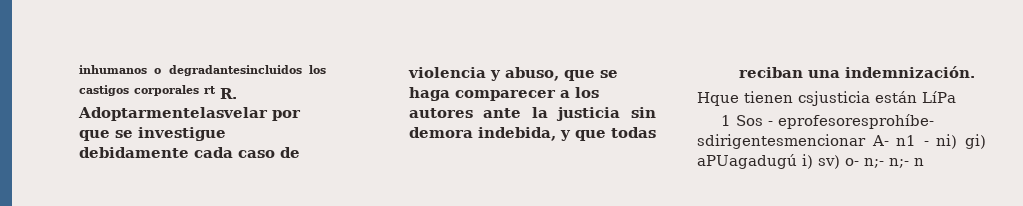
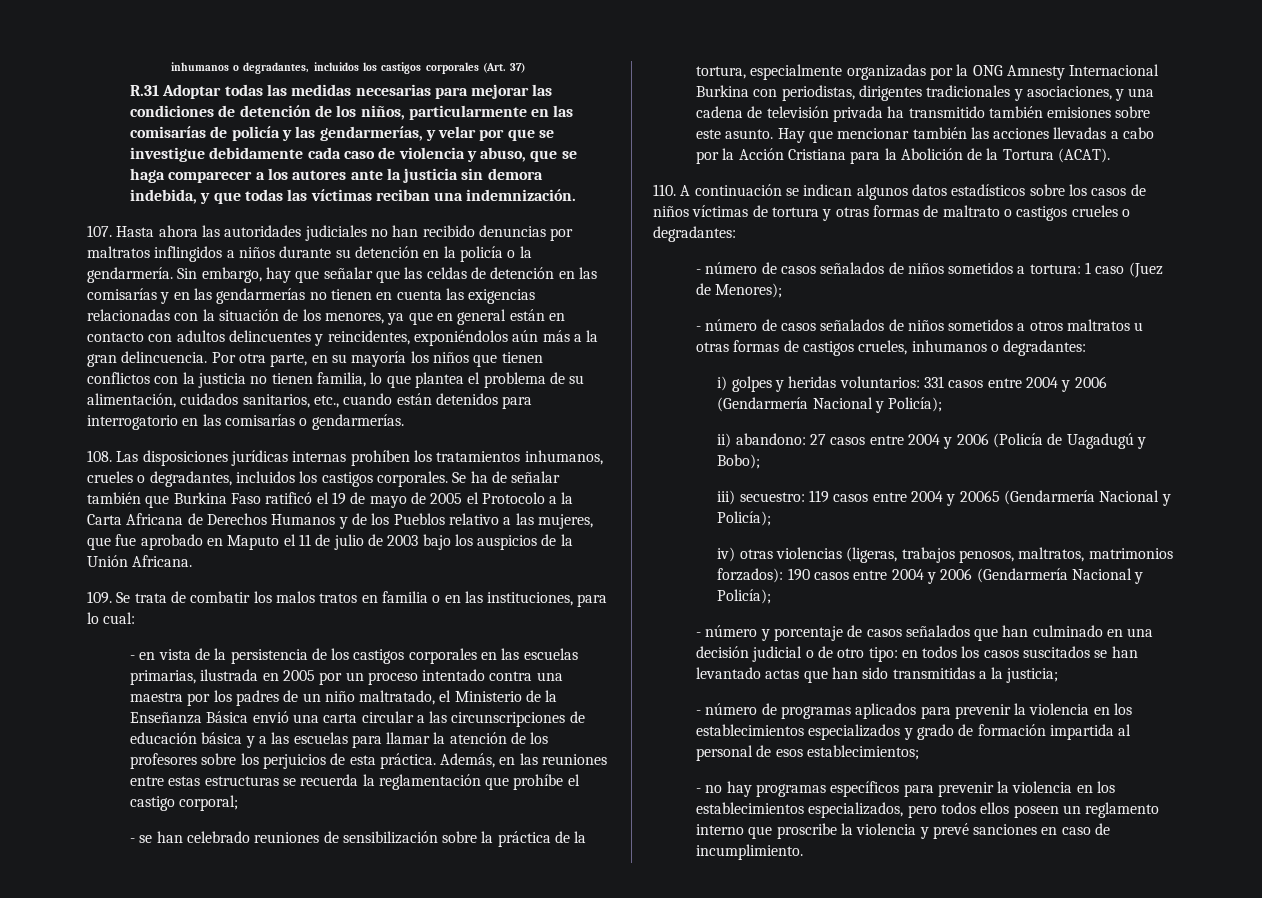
[78,65,326,76] [78,85,237,99] [77,107,268,121] inhumanos o degradantesincluidos los castigos corporales rt R. Adoptarmentelasvelar -> [170,62,526,74] [129,84,553,99] [129,105,574,120] [129,126,477,141] inhumanos o degradantes, incluidos los castigos corporales (Art. 37) // R.31 Adoptar todas las medidas necesarias para mejorar las condiciones de detención de los niños, particularmente en las comisarías de policía y las gendarmerías, y velar
(656, 132) none -> [287,189,372,201] las víctimas
[697,91,956,106] [721,114,935,129] [697,134,986,149] [697,154,924,169] Hque tienen csjusticia están LíPa // 1 Sos - eprofesoresprohíbe- sdirigentesmencionar A- n1 - ni) gi) aPUagadugú i) sv) o- n;- n;- n -> [87,225,574,241] [87,246,532,262] [87,267,597,283] [87,288,536,304] [87,309,565,325] [87,330,599,346] [87,351,543,367] [87,372,585,388] [87,393,533,409] [87,414,404,430] [87,450,603,466] [87,471,561,487] [87,492,574,508] [87,513,593,529] [87,534,573,550] [87,555,193,567] [87,591,608,607] [87,612,136,624] [129,648,578,664] [129,669,563,685] [129,690,558,706] [129,711,585,727] [129,732,549,748] [129,753,608,769] [129,774,580,790] [129,795,239,811] [129,831,587,847] [695,64,1160,80] [695,85,1155,101] [695,106,1151,122] [695,127,1155,143] [695,148,1111,164] [653,184,1146,200] [653,205,1130,221] [653,226,736,242] [695,262,1163,278] [695,283,783,298] [695,319,1144,331] [695,340,1087,356] [717,376,1107,392] [717,397,943,413] [717,433,1146,449] [717,454,761,469] [717,490,1171,506] [717,511,772,526] [717,547,1173,563] [717,568,1144,584] [717,589,772,604] [695,625,1154,641] [695,646,1138,662] [695,667,1059,683] [695,703,1133,719] [695,724,1132,740] [695,745,919,761] [695,781,1116,797] [695,802,1160,818] [695,823,1111,839] [695,844,803,860] 107. Hasta ahora las autoridades judiciales no han recibido denuncias por maltratos inflingidos a niños durante su detención en la policía o la gendarmería. Sin embargo, hay que señalar que las celdas de detención en las comisarías y en las gendarmerías no tienen en cuenta las exigencias relacionadas con la situación de los menores, ya que en general están en contacto con adultos delincuentes y reincidentes, exponiéndolos aún más a la gran delincuencia. Por otra parte, en su mayoría los niños que tienen conflictos con la justicia no tienen familia, lo que plantea el problema de su alimentación, cuidados sanitarios, etc., cuando están detenidos para interrogatorio en las comisarías o gendarmerías. // 108. Las disposiciones jurídicas internas prohíben los tratamientos inhumanos, crueles o degradantes, incluidos los castigos corporales. Se ha de señalar también que Burkina Faso ratificó el 19 de mayo de 2005 el Protocolo a la Carta Africana de Derechos Humanos y de los Pueblos relativo a las mujeres, que fue aprobado en Maputo el 11 de julio de 2003 bajo los auspicios de la Unión Africana. // 109. Se trata de combatir los malos tratos en familia o en las instituciones, para lo cual: // - en vista de la persistencia de los castigos corporales en las escuelas primarias, ilustrada en 2005 por un proceso intentado contra una maestra por los padres de un niño maltratado, el Ministerio de la Enseñanza Básica envió una carta circular a las circunscripciones de educación básica y a las escuelas para llamar la atención de los profesores sobre los perjuicios de esta práctica. Además, en las reuniones entre estas estructuras se recuerda la reglamentación que prohíbe el castigo corporal; // - se han celebrado reuniones de sensibilización sobre la práctica de la tortura, especialmente organizadas por la ONG Amnesty Internacional Burkina con periodistas, dirigentes tradicionales y asociaciones, y una cadena de televisión privada ha transmitido también emisiones sobre este asunto. Hay que mencionar también las acciones llevadas a cabo por la Acción Cristiana para la Abolición de la Tortura (ACAT). // 110. A continuación se indican algunos datos estadísticos sobre los casos de niños víctimas de tortura y otras formas de maltrato o castigos crueles o degradantes: // - número de casos señalados de niños sometidos a tortura: 1 caso (Juez de Menores); // - número de casos señalados de niños sometidos a otros maltratos u otras formas de castigos crueles, inhumanos o degradantes: // i) golpes y heridas voluntarios: 331 casos entre 2004 y 2006 (Gendarmería Nacional y Policía); // ii) abandono: 27 casos entre 2004 y 2006 (Policía de Uagadugú y Bobo); // iii) secuestro: 119 casos entre 2004 y 20065 (Gendarmería Nacional y Policía); // iv) otras violencias (ligeras, trabajos penosos, maltratos, matrimonios forzados): 190 casos entre 2004 y 2006 (Gendarmería Nacional y Policía); // - número y porcentaje de casos señalados que han culminado en una decisión judicial o de otro tipo: en todos los casos suscitados se han levantado actas que han sido transmitidas a la justicia; // - número de programas aplicados para prevenir la violencia en los establecimientos especializados y grado de formación impartida al personal de esos establecimientos; // - no hay programas específicos para prevenir la violencia en los establecimientos especializados, pero todos ellos poseen un reglamento interno que proscribe la violencia y prevé sanciones en caso de incumplimiento.

